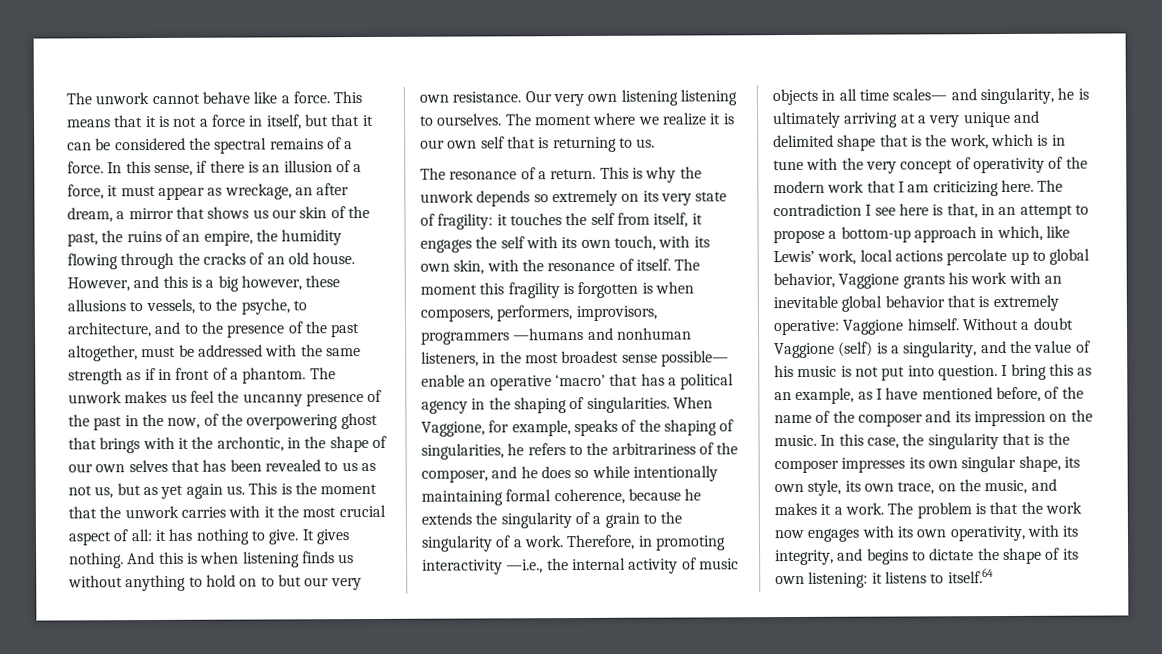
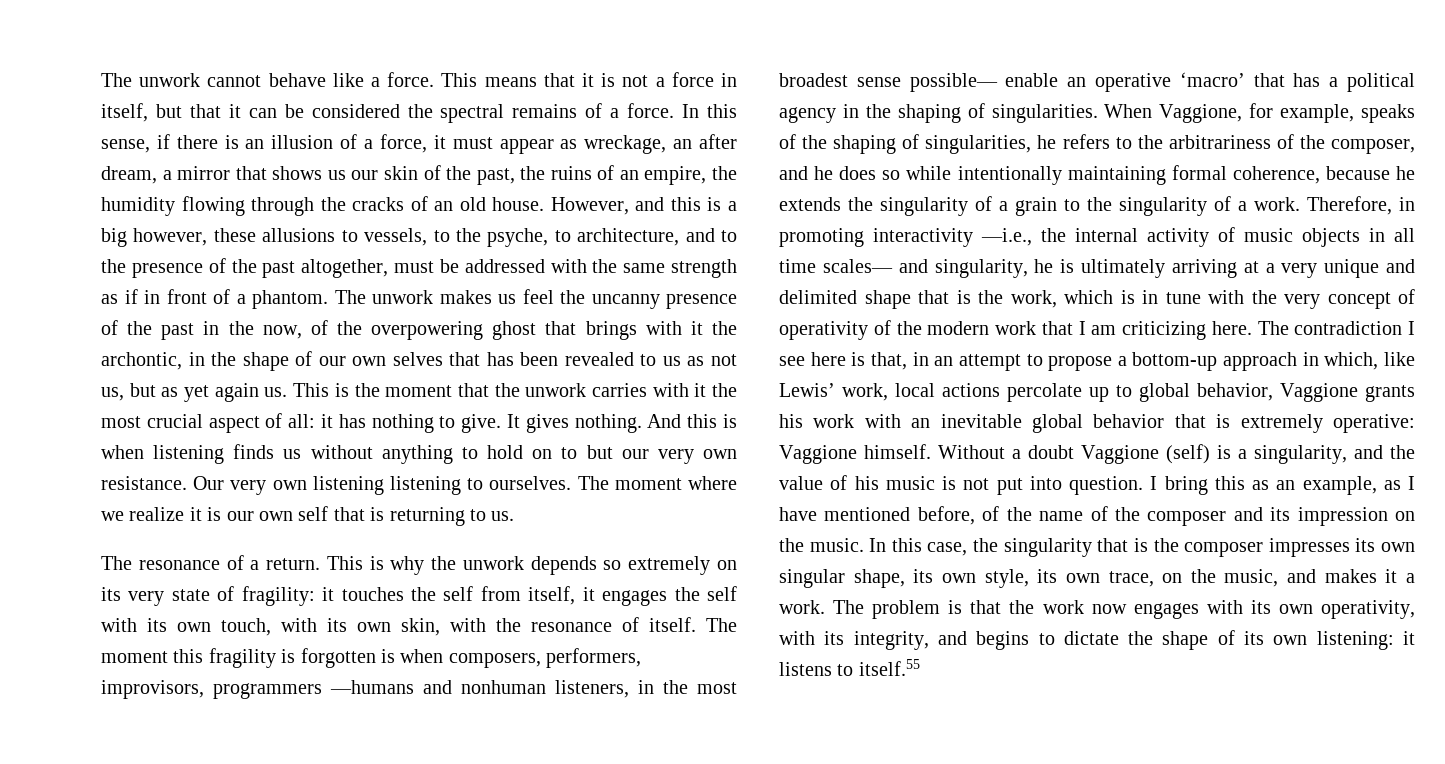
[947,568,994,584] itself.64 -> [858,659,920,676] itself.55

